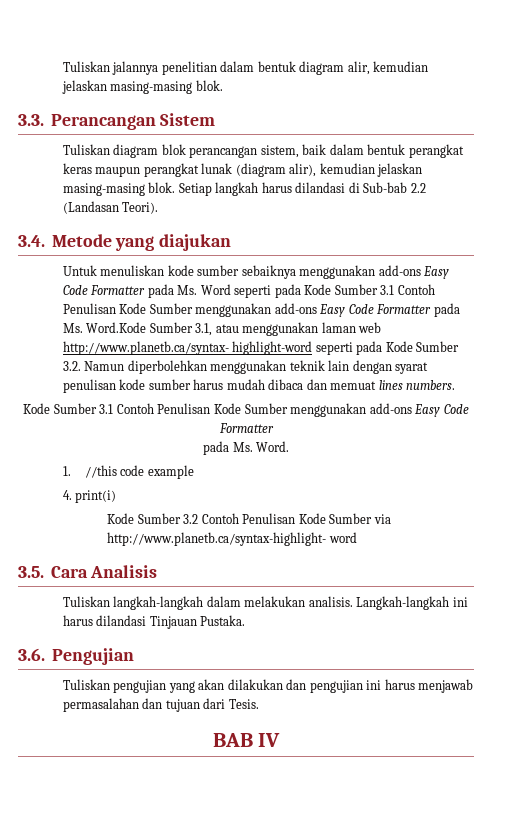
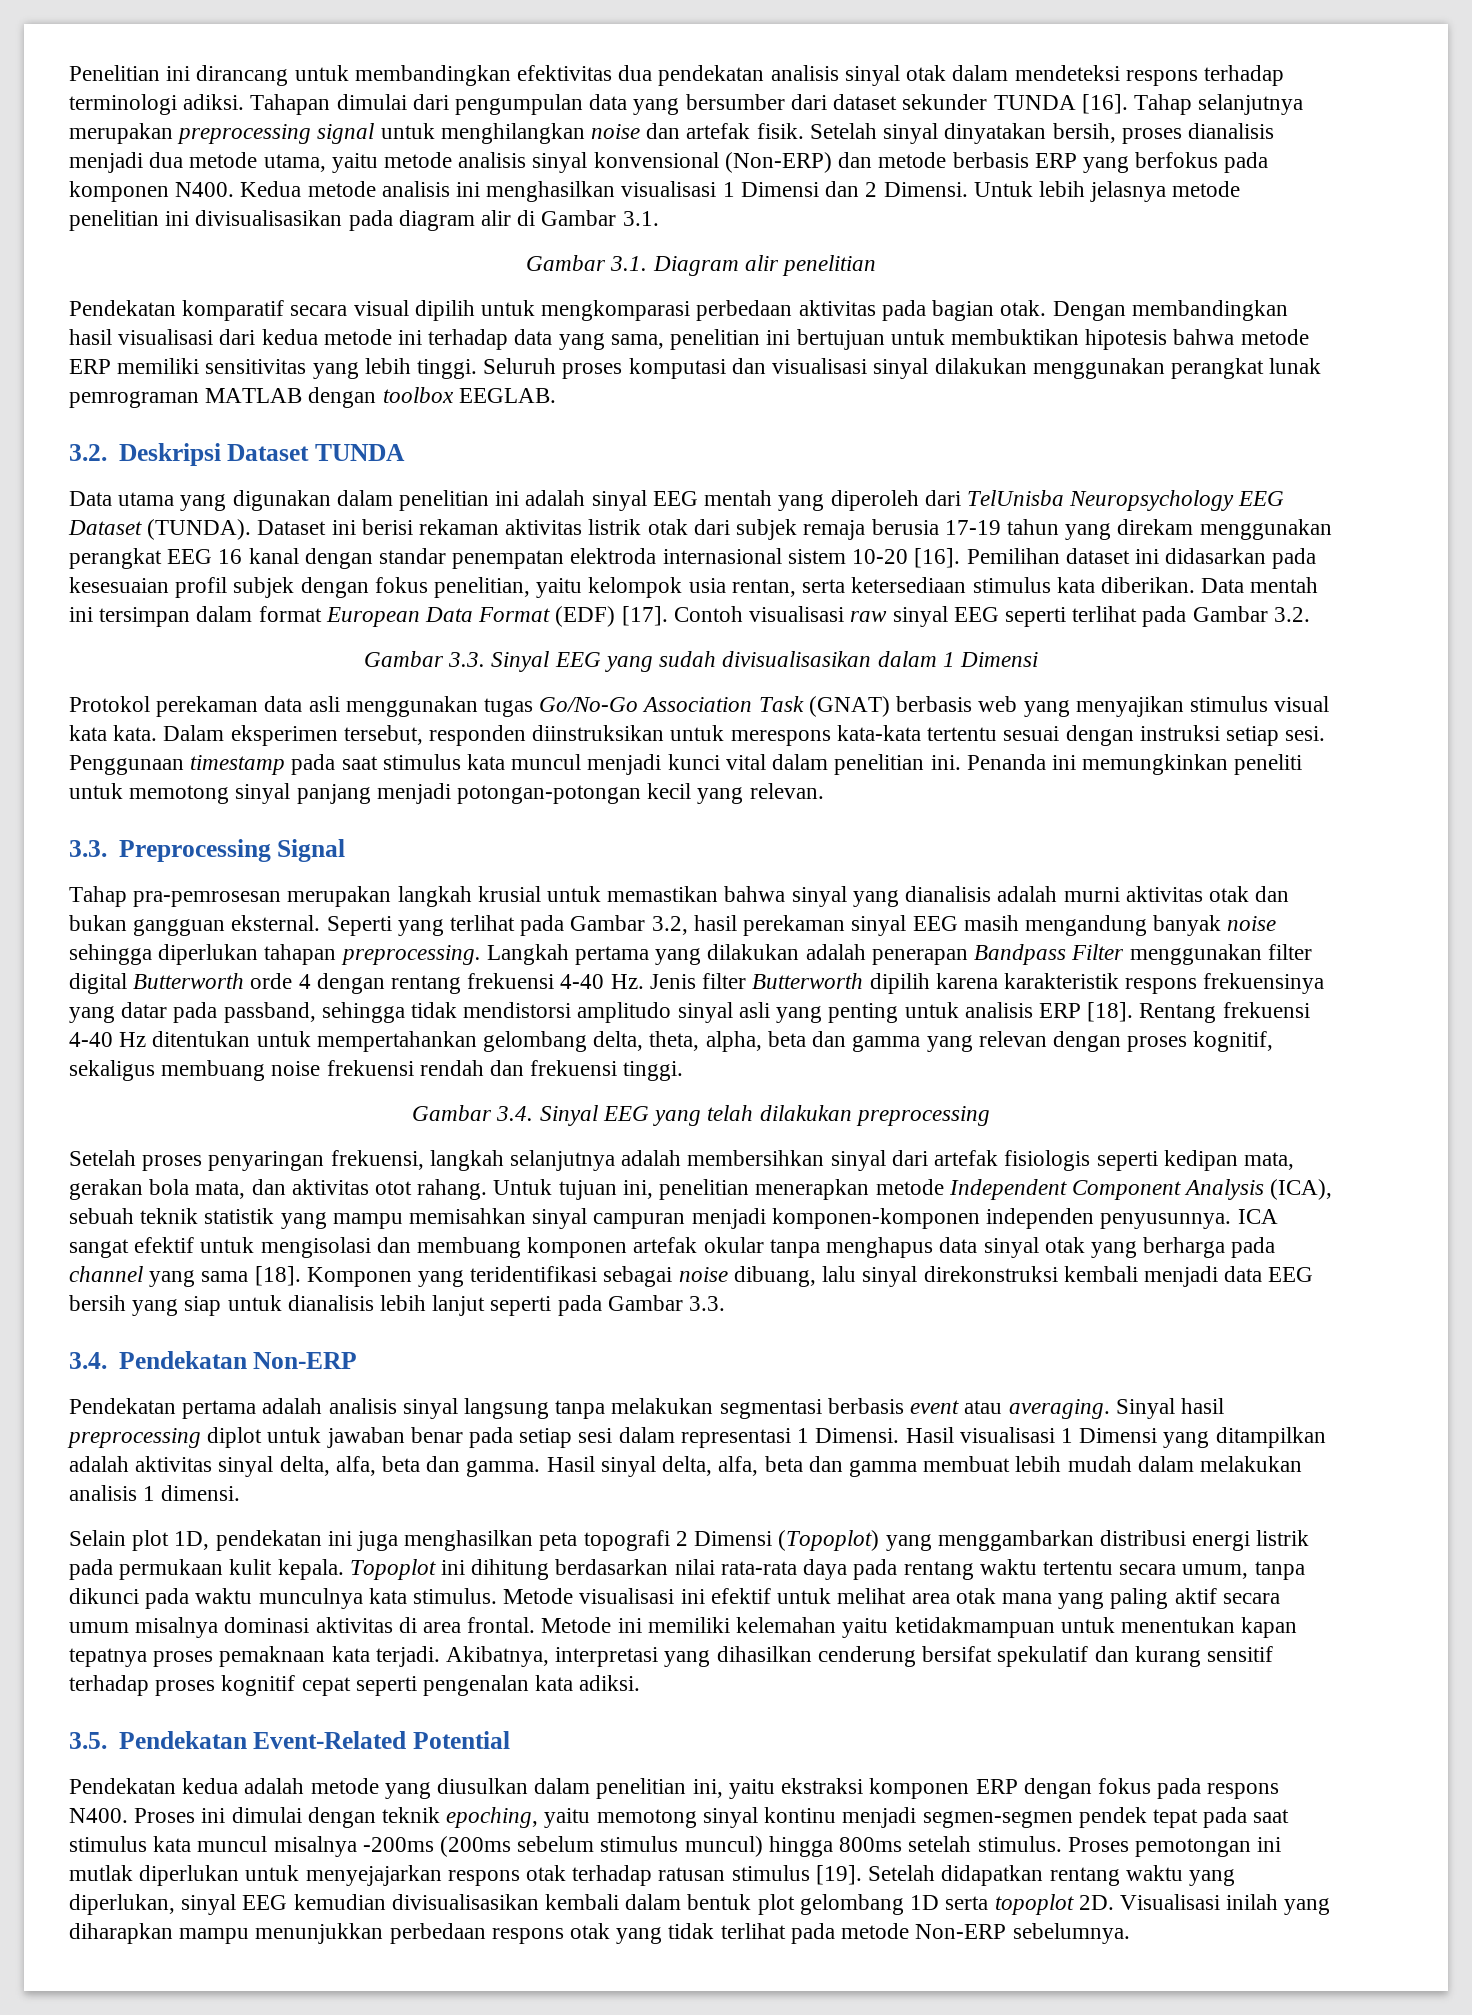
[62,61,429,75] [61,80,223,94] [18,113,216,130] [62,144,464,158] [62,163,423,177] [62,182,426,196] [62,201,159,214] [18,234,231,251] [62,265,450,279] [62,284,435,298] [62,303,460,317] [62,322,382,336] [62,341,460,355] [62,360,429,374] [62,379,456,393] [23,403,469,417] [218,423,274,433] [202,441,290,455] [62,465,194,479] [62,490,117,503] [107,513,391,524] [107,532,357,546] [18,565,158,578] [62,596,468,610] [62,615,246,629] [18,648,134,665] [62,679,474,693] [62,698,259,712] [212,733,281,747] Tuliskan jalannya penelitian dalam bentuk diagram alir, kemudian jelaskan masing-masing blok. // 3.3. Perancangan Sistem // Tuliskan diagram blok perancangan sistem, baik dalam bentuk perangkat keras maupun perangkat lunak (diagram alir), kemudian jelaskan masing-masing blok. Setiap langkah harus dilandasi di Sub-bab 2.2 (Landasan Teori). // 3.4. Metode yang diajukan // Untuk menuliskan kode sumber sebaiknya menggunakan add-ons Easy Code Formatter pada Ms. Word seperti pada Kode Sumber 3.1 Contoh Penulisan Kode Sumber menggunakan add-ons Easy Code Formatter pada Ms. Word.Kode Sumber 3.1, atau menggunakan laman web http://www.planetb.ca/syntax- highlight-word seperti pada Kode Sumber 3.2. Namun diperbolehkan menggunakan teknik lain dengan syarat penulisan kode sumber harus mudah dibaca dan memuat lines numbers. // Kode Sumber 3.1 Contoh Penulisan Kode Sumber menggunakan add-ons Easy Code Formatter // pada Ms. Word. // 1. //this code example // 4. print(i) // Kode Sumber 3.2 Contoh Penulisan Kode Sumber via http://www.planetb.ca/syntax-highlight- word // 3.5. Cara Analisis // Tuliskan langkah-langkah dalam melakukan analisis. Langkah-langkah ini harus dilandasi Tinjauan Pustaka. // 3.6. Pengujian // Tuliskan pengujian yang akan dilakukan dan pengujian ini harus menjawab permasalahan dan tujuan dari Tesis. // BAB IV -> [69,65,1284,86] [69,94,1304,115] [69,123,1274,144] [69,152,1269,173] [69,181,1241,202] [69,210,659,231] [526,255,876,276] [69,300,1288,321] [69,329,1309,350] [69,358,1322,379] [69,387,556,408] [69,443,406,466] [69,490,1285,511] [68,519,1332,540] [69,548,1317,569] [69,577,1319,598] [69,606,1310,627] [364,651,1038,672] [69,696,1330,717] [69,725,1326,746] [69,754,1303,775] [69,783,824,804] [69,839,346,862] [69,886,1290,907] [69,915,1277,936] [69,944,1312,965] [69,973,1325,994] [69,1002,1310,1023] [69,1031,1274,1052] [69,1060,684,1081] [412,1105,990,1126] [69,1150,1294,1171] [69,1179,1333,1200] [69,1208,1278,1229] [69,1237,1276,1258] [69,1266,1314,1287] [69,1295,726,1316] [69,1351,358,1369] [69,1398,1224,1419] [67,1427,1326,1448] [69,1456,1302,1477] [69,1485,241,1501] [69,1530,1310,1551] [69,1559,1305,1580] [69,1588,1280,1609] [69,1617,1298,1638] [69,1646,1273,1667] [69,1675,641,1696] [69,1731,511,1749] [69,1778,1280,1799] [69,1807,1290,1828] [69,1836,1282,1857] [69,1865,1235,1886] [69,1894,1331,1915] [69,1923,1130,1944] Penelitian ini dirancang untuk membandingkan efektivitas dua pendekatan analisis sinyal otak dalam mendeteksi respons terhadap terminologi adiksi. Tahapan dimulai dari pengumpulan data yang bersumber dari dataset sekunder TUNDA [16]. Tahap selanjutnya merupakan preprocessing signal untuk menghilangkan noise dan artefak fisik. Setelah sinyal dinyatakan bersih, proses dianalisis menjadi dua metode utama, yaitu metode analisis sinyal konvensional (Non-ERP) dan metode berbasis ERP yang berfokus pada komponen N400. Kedua metode analisis ini menghasilkan visualisasi 1 Dimensi dan 2 Dimensi. Untuk lebih jelasnya metode penelitian ini divisualisasikan pada diagram alir di Gambar 3.1. // Gambar 3.1. Diagram alir penelitian // Pendekatan komparatif secara visual dipilih untuk mengkomparasi perbedaan aktivitas pada bagian otak. Dengan membandingkan hasil visualisasi dari kedua metode ini terhadap data yang sama, penelitian ini bertujuan untuk membuktikan hipotesis bahwa metode ERP memiliki sensitivitas yang lebih tinggi. Seluruh proses komputasi dan visualisasi sinyal dilakukan menggunakan perangkat lunak pemrograman MATLAB dengan toolbox EEGLAB. // 3.2. Deskripsi Dataset TUNDA // Data utama yang digunakan dalam penelitian ini adalah sinyal EEG mentah yang diperoleh dari TelUnisba Neuropsychology EEG Dataset (TUNDA). Dataset ini berisi rekaman aktivitas listrik otak dari subjek remaja berusia 17-19 tahun yang direkam menggunakan perangkat EEG 16 kanal dengan standar penempatan elektroda internasional sistem 10-20 [16]. Pemilihan dataset ini didasarkan pada kesesuaian profil subjek dengan fokus penelitian, yaitu kelompok usia rentan, serta ketersediaan stimulus kata diberikan. Data mentah ini tersimpan dalam format European Data Format (EDF) [17]. Contoh visualisasi raw sinyal EEG seperti terlihat pada Gambar 3.2. // Gambar 3.3. Sinyal EEG yang sudah divisualisasikan dalam 1 Dimensi // Protokol perekaman data asli menggunakan tugas Go/No-Go Association Task (GNAT) berbasis web yang menyajikan stimulus visual kata kata. Dalam eksperimen tersebut, responden diinstruksikan untuk merespons kata-kata tertentu sesuai dengan instruksi setiap sesi. Penggunaan timestamp pada saat stimulus kata muncul menjadi kunci vital dalam penelitian ini. Penanda ini memungkinkan peneliti untuk memotong sinyal panjang menjadi potongan-potongan kecil yang relevan. // 3.3. Preprocessing Signal // Tahap pra-pemrosesan merupakan langkah krusial untuk memastikan bahwa sinyal yang dianalisis adalah murni aktivitas otak dan bukan gangguan eksternal. Seperti yang terlihat pada Gambar 3.2, hasil perekaman sinyal EEG masih mengandung banyak noise sehingga diperlukan tahapan preprocessing. Langkah pertama yang dilakukan adalah penerapan Bandpass Filter menggunakan filter digital Butterworth orde 4 dengan rentang frekuensi 4-40 Hz. Jenis filter Butterworth dipilih karena karakteristik respons frekuensinya yang datar pada passband, sehingga tidak mendistorsi amplitudo sinyal asli yang penting untuk analisis ERP [18]. Rentang frekuensi 4-40 Hz ditentukan untuk mempertahankan gelombang delta, theta, alpha, beta dan gamma yang relevan dengan proses kognitif, sekaligus membuang noise frekuensi rendah dan frekuensi tinggi. // Gambar 3.4. Sinyal EEG yang telah dilakukan preprocessing // Setelah proses penyaringan frekuensi, langkah selanjutnya adalah membersihkan sinyal dari artefak fisiologis seperti kedipan mata, gerakan bola mata, dan aktivitas otot rahang. Untuk tujuan ini, penelitian menerapkan metode Independent Component Analysis (ICA), sebuah teknik statistik yang mampu memisahkan sinyal campuran menjadi komponen-komponen independen penyusunnya. ICA sangat efektif untuk mengisolasi dan membuang komponen artefak okular tanpa menghapus data sinyal otak yang berharga pada channel yang sama [18]. Komponen yang teridentifikasi sebagai noise dibuang, lalu sinyal direkonstruksi kembali menjadi data EEG bersih yang siap untuk dianalisis lebih lanjut seperti pada Gambar 3.3. // 3.4. Pendekatan Non-ERP // Pendekatan pertama adalah analisis sinyal langsung tanpa melakukan segmentasi berbasis event atau averaging. Sinyal hasil preprocessing diplot untuk jawaban benar pada setiap sesi dalam representasi 1 Dimensi. Hasil visualisasi 1 Dimensi yang ditampilkan adalah aktivitas sinyal delta, alfa, beta dan gamma. Hasil sinyal delta, alfa, beta dan gamma membuat lebih mudah dalam melakukan analisis 1 dimensi. // Selain plot 1D, pendekatan ini juga menghasilkan peta topografi 2 Dimensi (Topoplot) yang menggambarkan distribusi energi listrik pada permukaan kulit kepala. Topoplot ini dihitung berdasarkan nilai rata-rata daya pada rentang waktu tertentu secara umum, tanpa dikunci pada waktu munculnya kata stimulus. Metode visualisasi ini efektif untuk melihat area otak mana yang paling aktif secara umum misalnya dominasi aktivitas di area frontal. Metode ini memiliki kelemahan yaitu ketidakmampuan untuk menentukan kapan tepatnya proses pemaknaan kata terjadi. Akibatnya, interpretasi yang dihasilkan cenderung bersifat spekulatif dan kurang sensitif terhadap proses kognitif cepat seperti pengenalan kata adiksi. // 3.5. Pendekatan Event-Related Potential // Pendekatan kedua adalah metode yang diusulkan dalam penelitian ini, yaitu ekstraksi komponen ERP dengan fokus pada respons N400. Proses ini dimulai dengan teknik epoching, yaitu memotong sinyal kontinu menjadi segmen-segmen pendek tepat pada saat stimulus kata muncul misalnya -200ms (200ms sebelum stimulus muncul) hingga 800ms setelah stimulus. Proses pemotongan ini mutlak diperlukan untuk menyejajarkan respons otak terhadap ratusan stimulus [19]. Setelah didapatkan rentang waktu yang diperlukan, sinyal EEG kemudian divisualisasikan kembali dalam bentuk plot gelombang 1D serta topoplot 2D. Visualisasi inilah yang diharapkan mampu menunjukkan perbedaan respons otak yang tidak terlihat pada metode Non-ERP sebelumnya.

